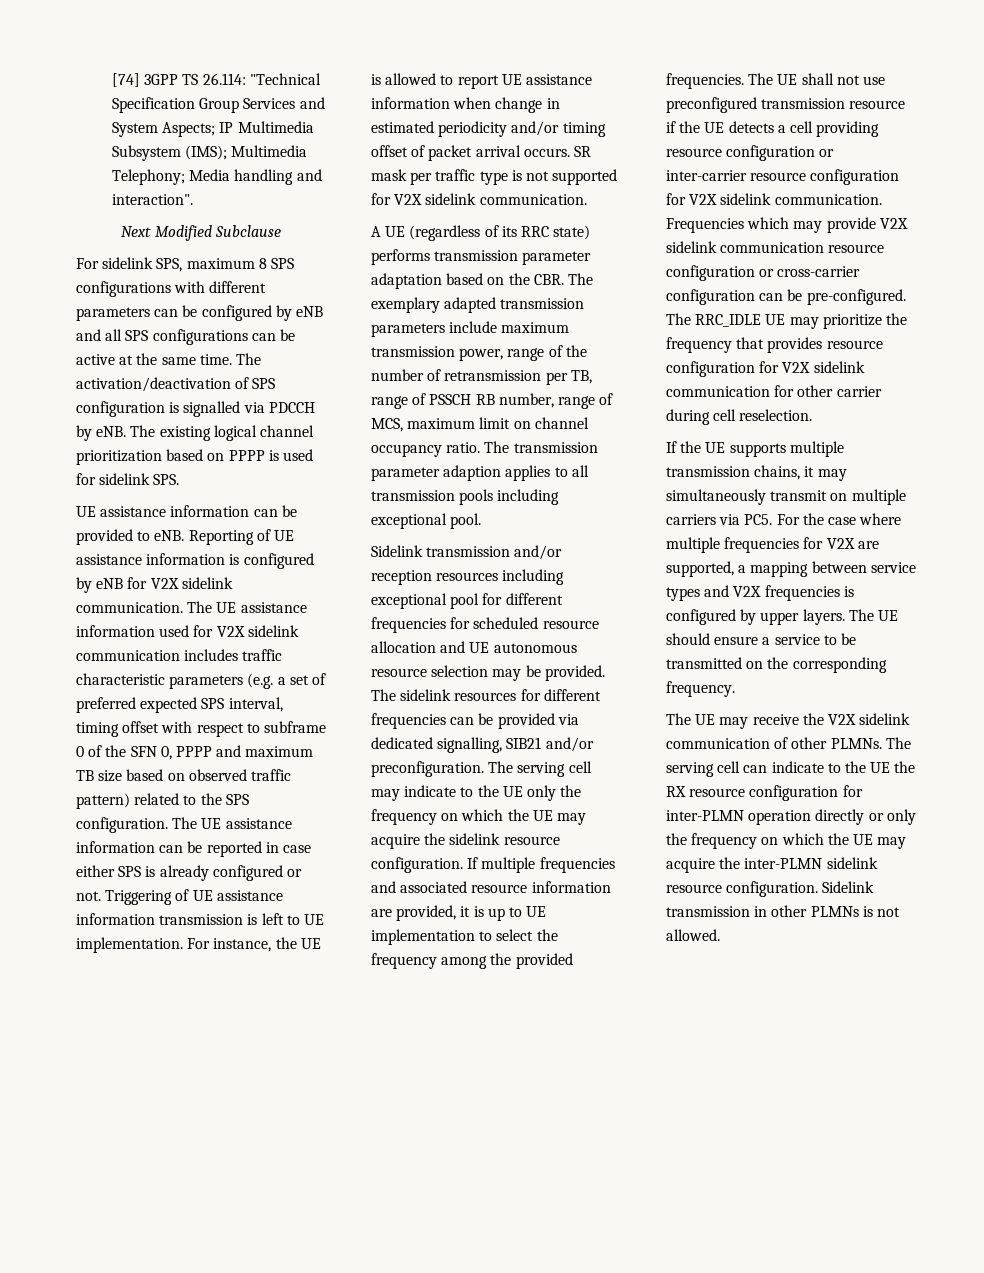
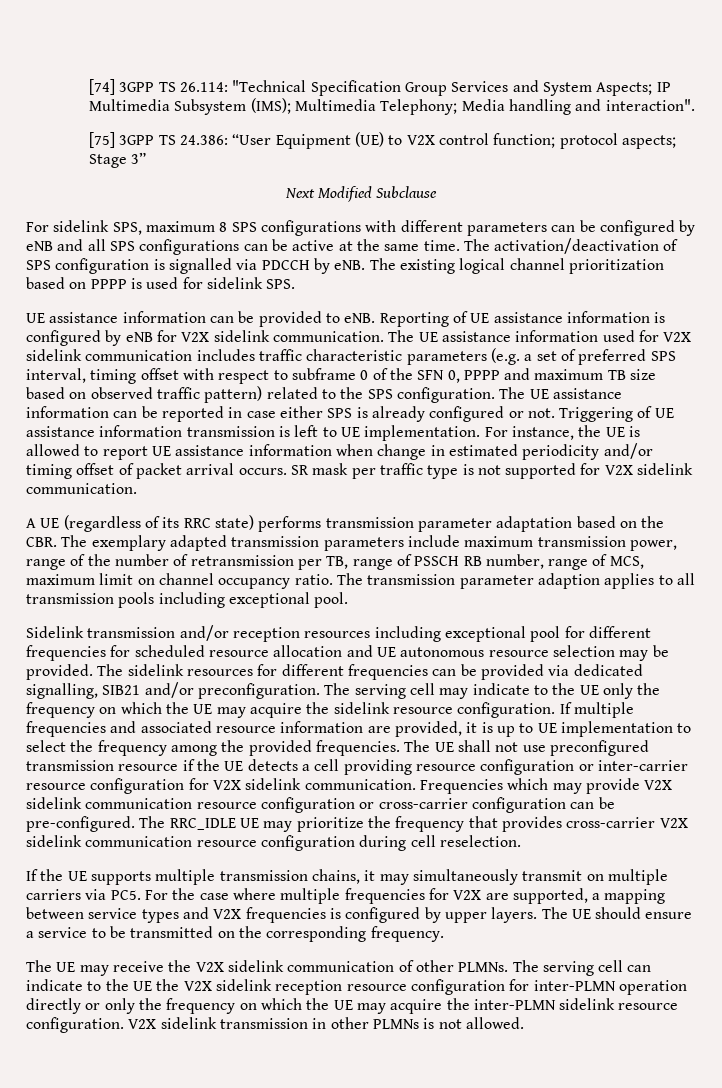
(193, 199) none -> [89,132,677,149] [89,152,147,168] // [75] 3GPP TS 24.386: “User Equipment (UE) to V2X control function; protocol aspects; Stage 3”
[140,697,198,713] expected -> (647, 357) none
[826,340,883,349] [666,361,865,377] [666,385,882,397] resource configuration for V2X sidelink communication for other carrier -> [566,817,688,828] [26,835,355,851] cross-carrier V2X sidelink communication resource configuration
[666,786,686,797] RX -> [183,979,343,995] V2X sidelink reception
[822,881,875,893] Sidelink -> [128,1017,217,1029] V2X sidelink

